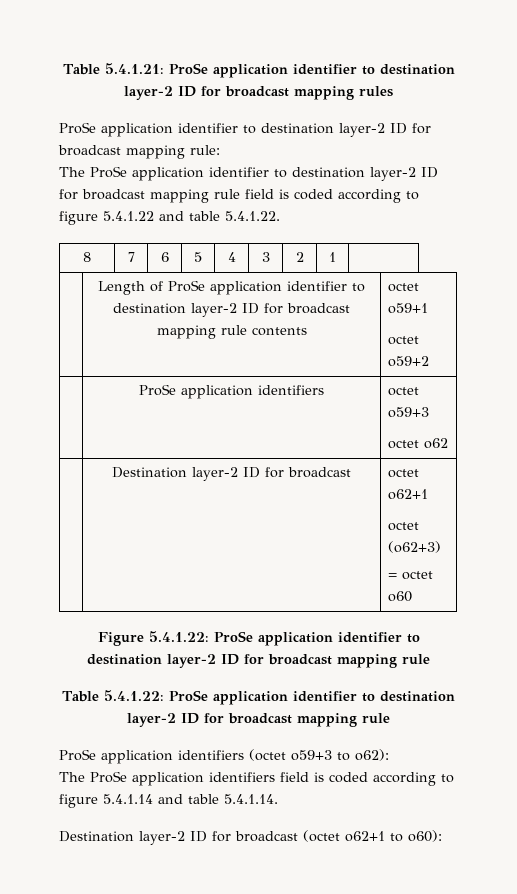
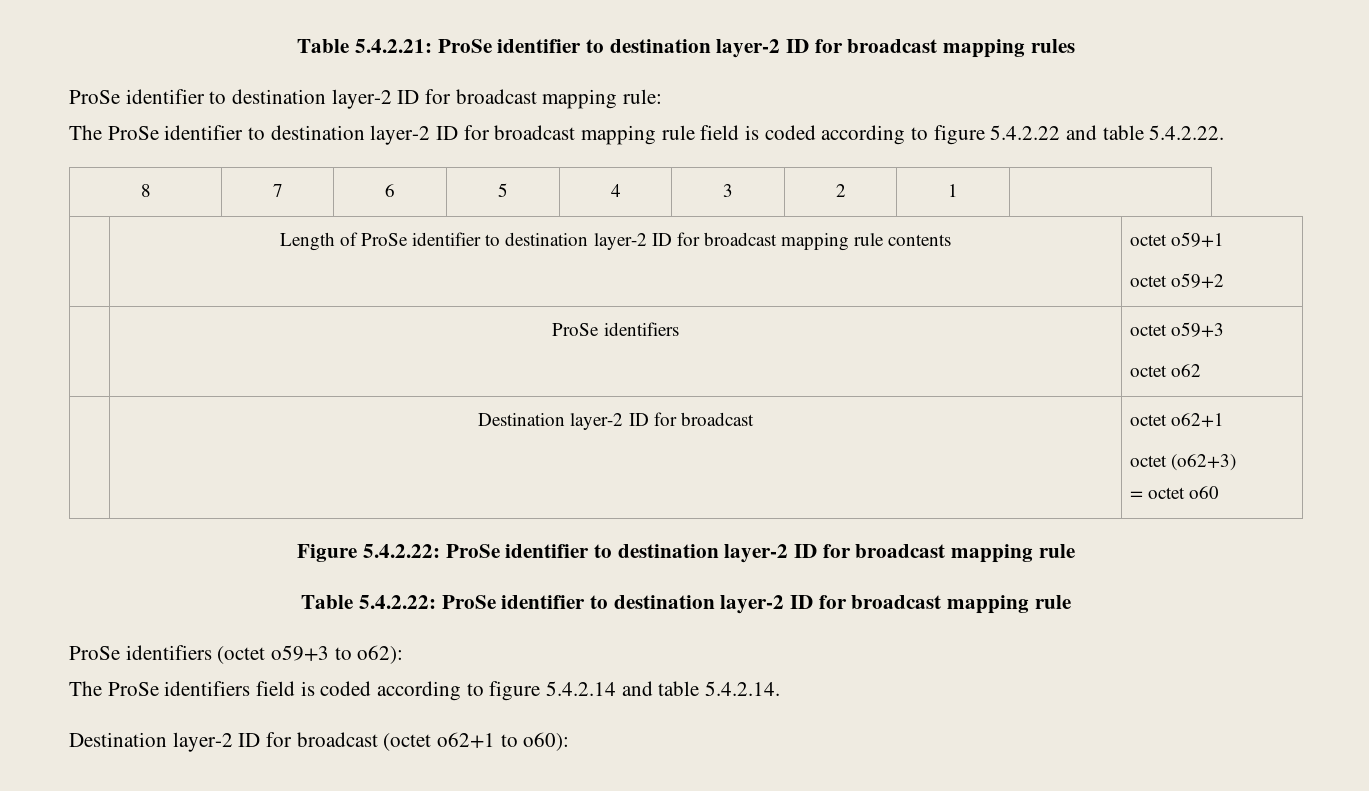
[62,63,288,78] Table 5.4.1.21: ProSe application -> [297,39,492,53] Table 5.4.2.21: ProSe
[101,123,173,137] application -> (120, 97) none
[132,167,204,181] application -> (159, 133) none
[103,211,280,221] 5.4.1.22 and table 5.4.1.22. -> [990,125,1225,140] 5.4.2.22 and table 5.4.2.22.
[210,281,282,295] application -> (408, 239) none
[181,385,253,399] application -> (600, 329) none
[148,631,333,646] 5.4.1.22: ProSe application -> [362,544,500,558] 5.4.2.22: ProSe
[103,690,288,705] 5.4.1.22: ProSe application -> [358,595,496,609] 5.4.2.22: ProSe
[101,750,173,764] application -> (120, 653) none
[132,772,204,786] application -> (159, 689) none
[103,794,278,804] 5.4.1.14 and table 5.4.1.14. -> [546,681,781,696] 5.4.2.14 and table 5.4.2.14.

